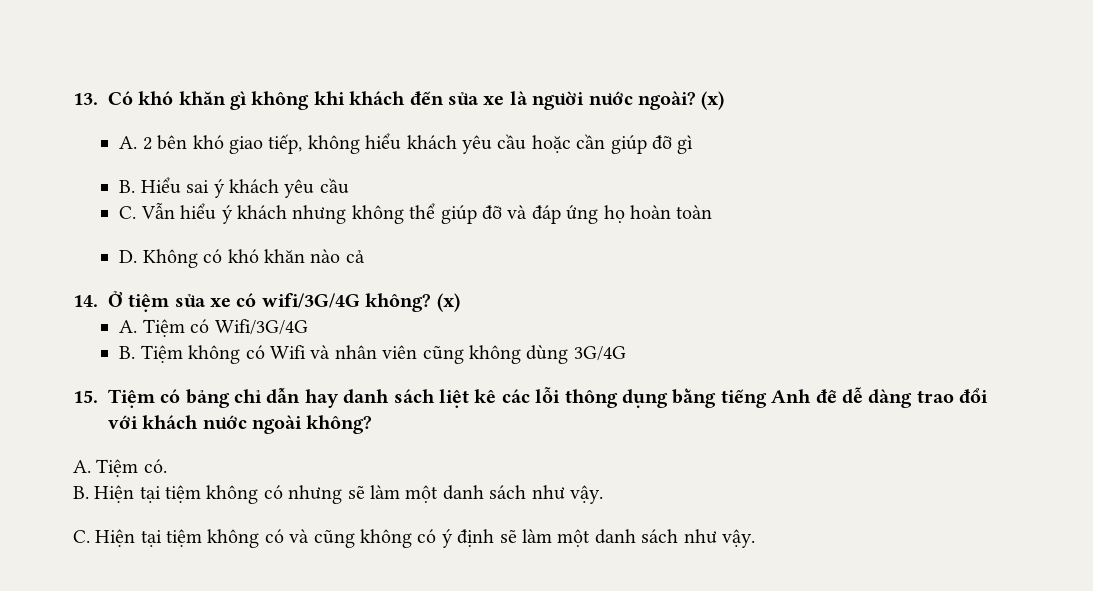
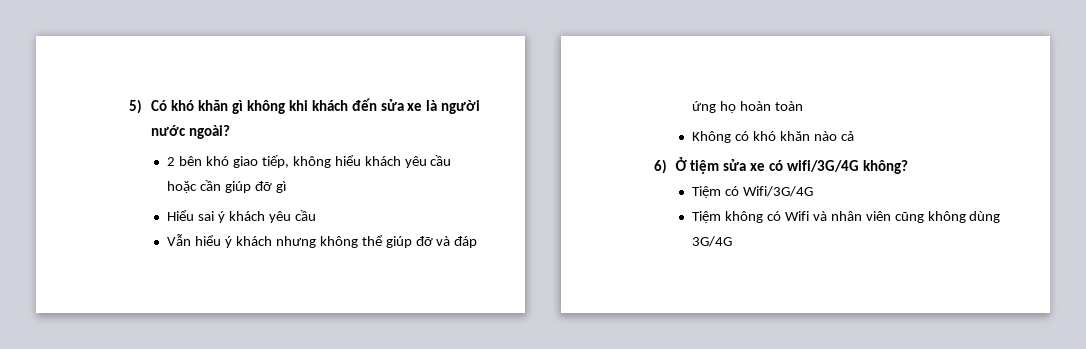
[72,93,98,105] 13. -> [128,99,142,114] 5)
[701,91,725,110] [119,136,138,149] (x) // A. -> (231, 132) //
[119,180,136,193] B. -> (286, 187) none
[119,206,137,219] C. -> (316, 215) none
[119,250,138,263] D. -> (803, 106) none
[72,295,98,307] 14. -> [653,159,667,174] 6)
[436,293,460,312] [119,320,138,333] (x) // A. -> (908, 167) //
[119,346,136,359] B. -> (814, 191) none
[72,387,989,408] [107,415,373,434] [72,459,167,477] [72,485,603,504] [72,529,755,548] // 15. Tiệm có bảng chỉ dẫn hay danh sách liệt kê các lỗi thông dụng bằng tiếng Anh để dễ dàng trao đổi với khách nước ngoài không? // A. Tiệm có. // B. Hiện tại tiệm không có nhưng sẽ làm một danh sách như vậy. // C. Hiện tại tiệm không có và cũng không có ý định sẽ làm một danh sách như vậy. -> (733, 241) none

